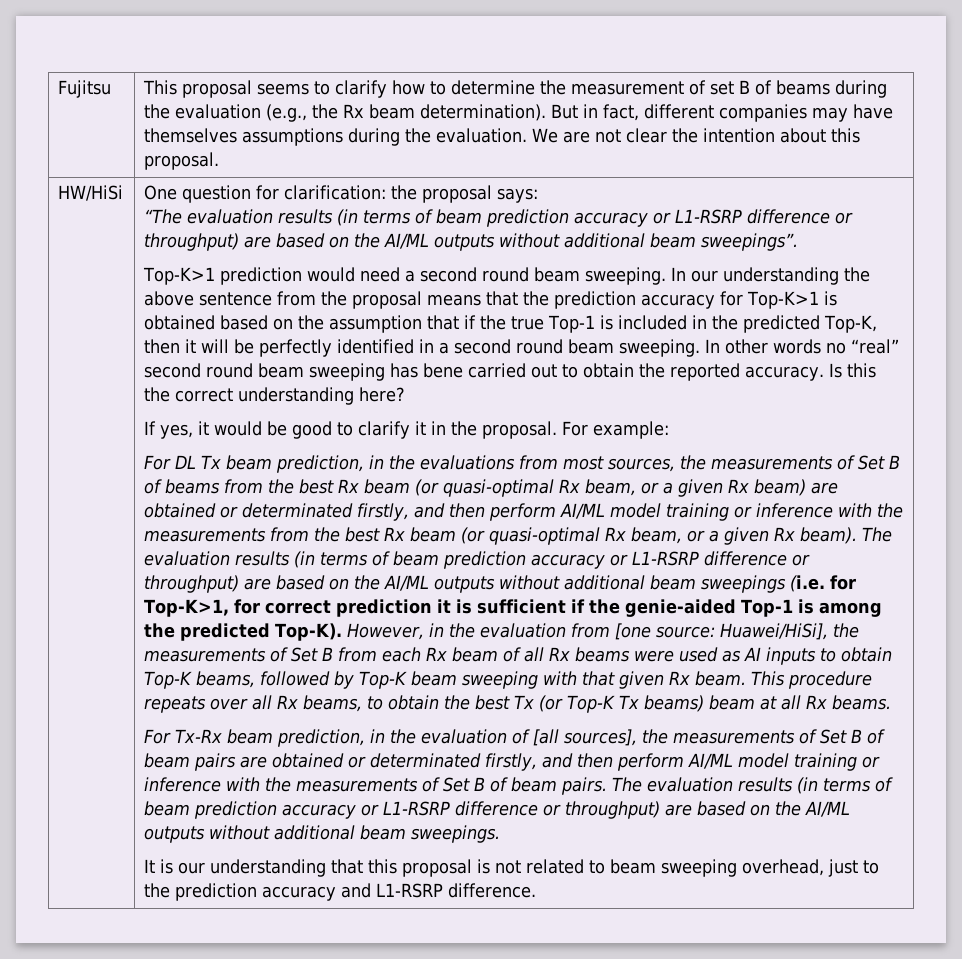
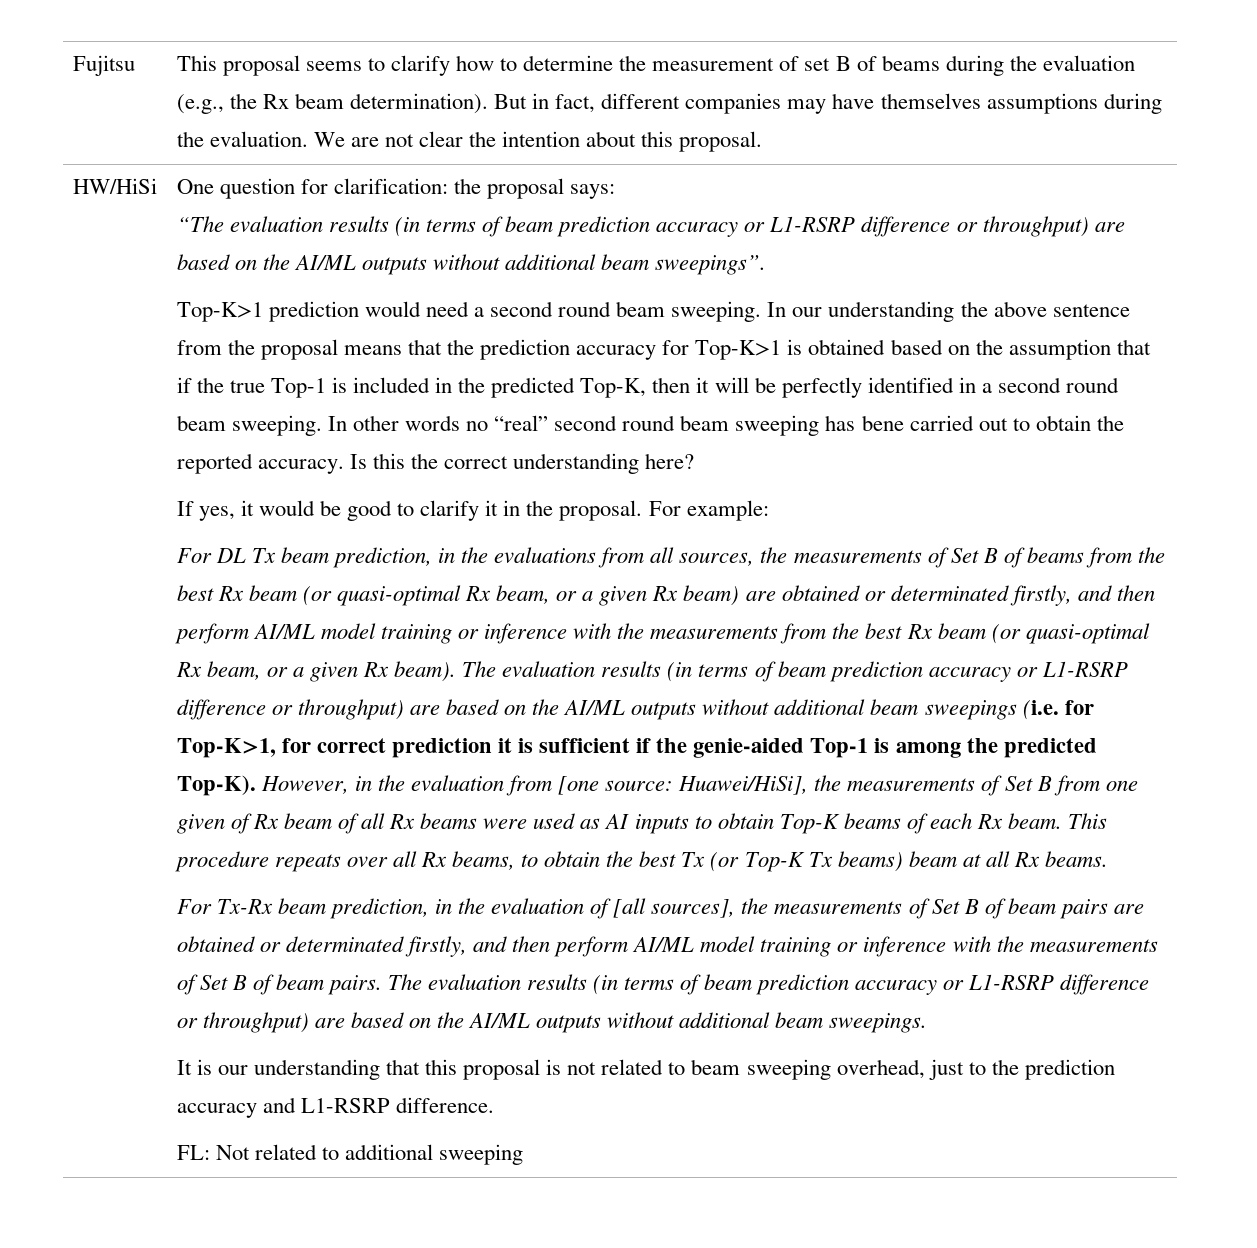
[563,456,605,470] most -> [650,547,675,563] all
[382,647,422,662] each -> [1105,780,1138,791] [176,813,252,834] one given of
[196,671,665,689] beams, followed by Top-K beam sweeping with that given -> [843,813,973,834] beams of each
(537, 890) none -> [176,1144,524,1165] // FL: Not related to additional sweeping

